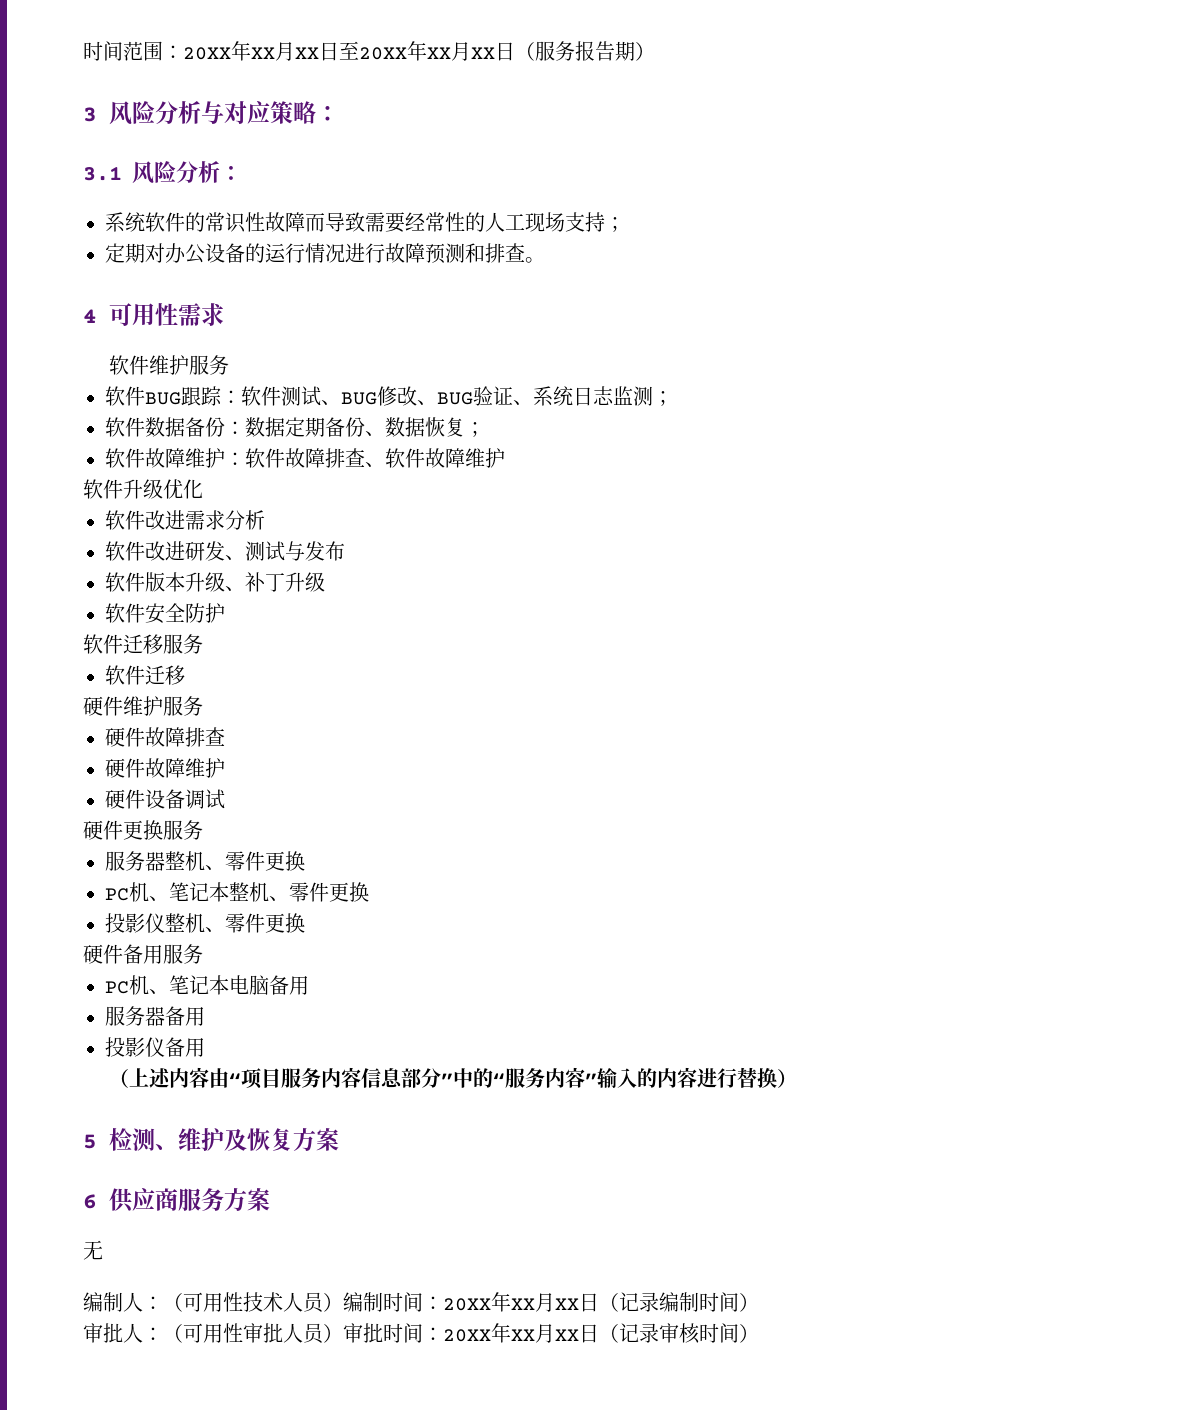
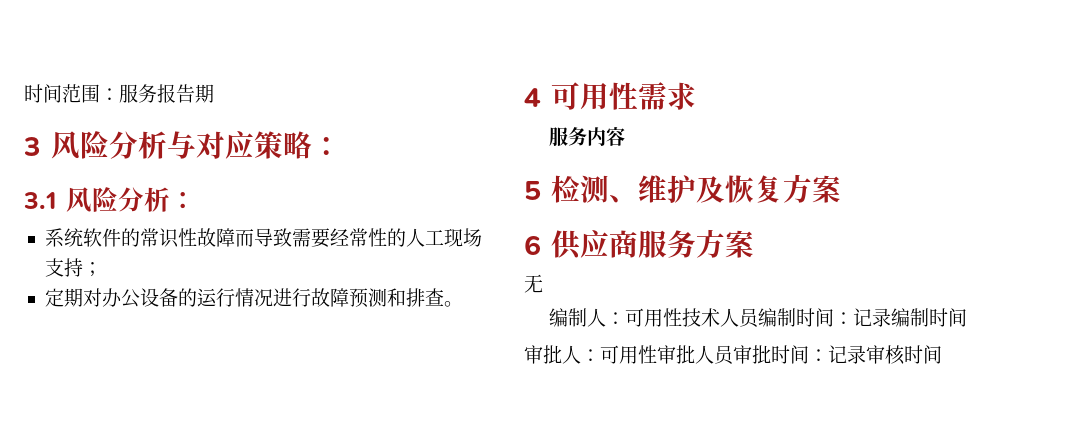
[183,41,535,61] 20XX年XX月XX日至20XX年XX月XX日（ -> (119, 94) none
[635,42,655,61] ） -> (214, 93) none
[108,355,229,375] [105,386,673,406] [105,417,485,437] [105,448,505,468] [83,479,203,499] [105,510,265,530] [105,541,345,561] [105,572,325,592] [105,603,225,624] [83,634,203,654] [105,665,185,685] [83,696,203,716] [105,727,225,747] [105,758,225,778] [105,789,225,809] [83,820,203,840] [105,851,305,871] [105,882,369,902] [105,913,305,933] [83,944,203,964] [105,975,309,995] [105,1006,205,1026] [105,1037,205,1057] [108,1067,797,1089] 软件维护服务 // 软件BUG跟踪：软件测试、BUG修改、BUG验证、系统日志监测； // 软件数据备份：数据定期备份、数据恢复； // 软件故障维护：软件故障排查、软件故障维护 // 软件升级优化 // 软件改进需求分析 // 软件改进研发、测试与发布 // 软件版本升级、补丁升级 // 软件安全防护 // 软件迁移服务 // 软件迁移 // 硬件维护服务 // 硬件故障排查 // 硬件故障维护 // 硬件设备调试 // 硬件更换服务 // 服务器整机、零件更换 // PC机、笔记本整机、零件更换 // 投影仪整机、零件更换 // 硬件备用服务 // PC机、笔记本电脑备用 // 服务器备用 // 投影仪备用 // （上述内容由“项目服务内容信息部分”中的“服务内容”输入的内容进行替换） -> [548,127,625,146] 服务内容
[163,1293,183,1312] （ -> (626, 318) none
[323,1293,343,1312] ） -> (761, 318) none
[443,1292,619,1312] 20XX年XX月XX日（ -> (854, 318) none
[739,1293,759,1312] ） -> (968, 317) none
[163,1324,183,1343] （ -> (600, 355) none
[323,1324,343,1343] ） -> (735, 355) none
[443,1323,619,1343] 20XX年XX月XX日（ -> (828, 355) none
[739,1324,759,1343] ） -> (942, 354) none

